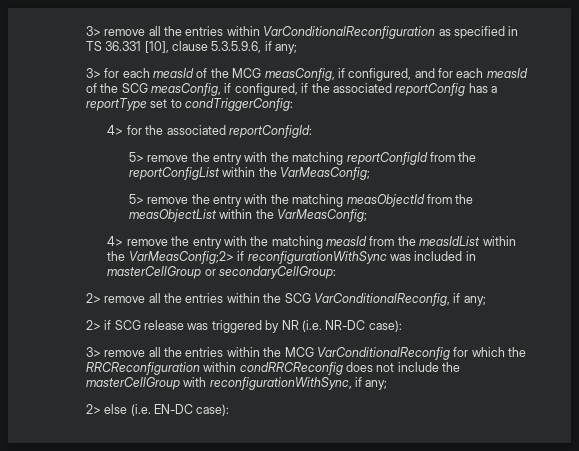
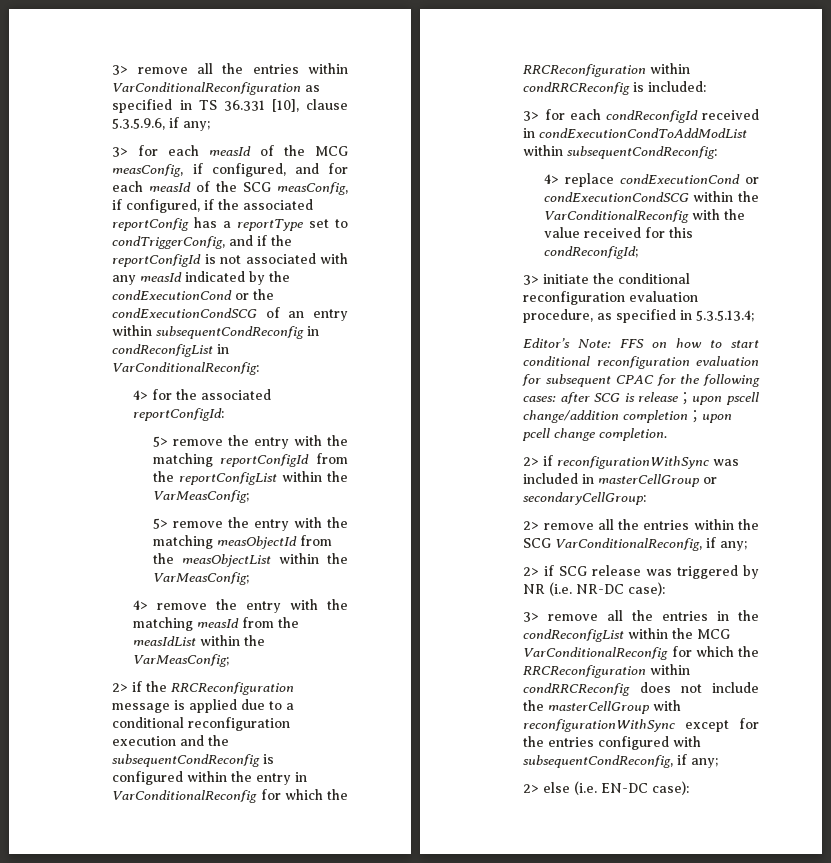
[185,98,294,111] condTriggerConfig: -> [112,235,293,249] [112,253,349,267] [112,271,291,285] [112,289,275,300] [112,307,348,321] [112,325,320,339] [112,344,230,357] [112,362,260,375] condTriggerConfig, and if the reportConfigId is not associated with any measId indicated by the condExecutionCond or the condExecutionCondSCG of an entry within subsequentCondReconfig in condReconfigList in VarConditionalReconfig:
[128,251,234,264] VarMeasConfig;2> -> [132,654,229,667] [112,681,295,695] [112,699,295,713] [112,717,291,731] [112,735,230,746] [112,754,275,767] [112,771,308,785] [112,789,348,803] [523,63,691,77] [523,81,707,95] [523,109,759,123] [523,128,748,138] [523,145,718,159] [543,173,759,187] [543,191,759,202] [543,209,745,223] [543,227,693,238] [543,246,638,259] [523,273,691,285] [523,291,699,305] [523,309,755,323] [523,338,759,348] [523,356,759,369] [522,374,760,387] [523,392,759,405] [523,410,733,423] [522,428,668,441] [523,457,540,466] VarMeasConfig; // 2> if the RRCReconfiguration message is applied due to a conditional reconfiguration execution and the subsequentCondReconfig is configured within the entry in VarConditionalReconfig for which the RRCReconfiguration within condRRCReconfig is included: // 3> for each condReconfigId received in condExecutionCondToAddModList within subsequentCondReconfig: // 4> replace condExecutionCond or condExecutionCondSCG within the VarConditionalReconfig with the value received for this condReconfigId; // 3> initiate the conditional reconfiguration evaluation procedure, as specified in 5.3.5.13.4; // Editor’s Note: FFS on how to start conditional reconfiguration evaluation for subsequent CPAC for the following cases: after SCG is release；upon pscell change/addition completion；upon pcell change completion. // 2>
(224, 352) none -> [717,610,759,621] [523,629,625,642] in the condReconfigList
[209,377,352,390] reconfigurationWithSync, -> [523,718,759,732] [523,736,702,750] [523,755,674,768] reconfigurationWithSync except for the entries configured with subsequentCondReconfig,

